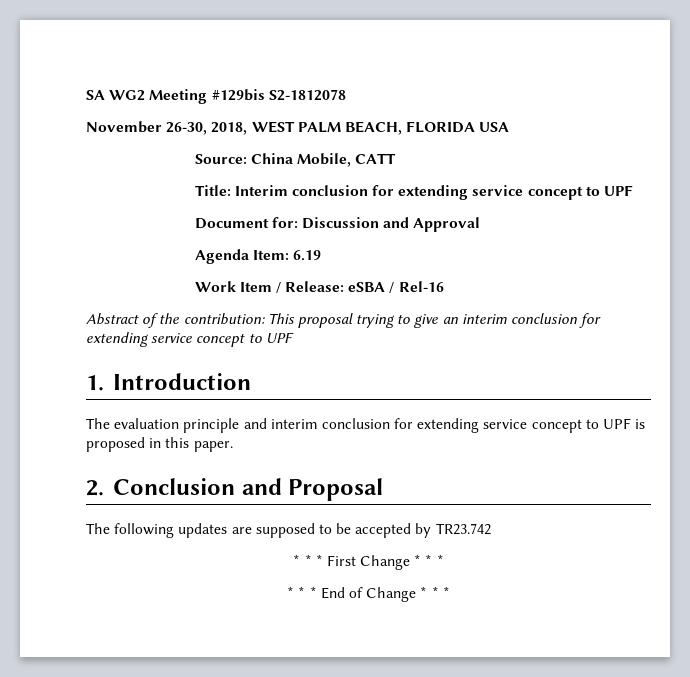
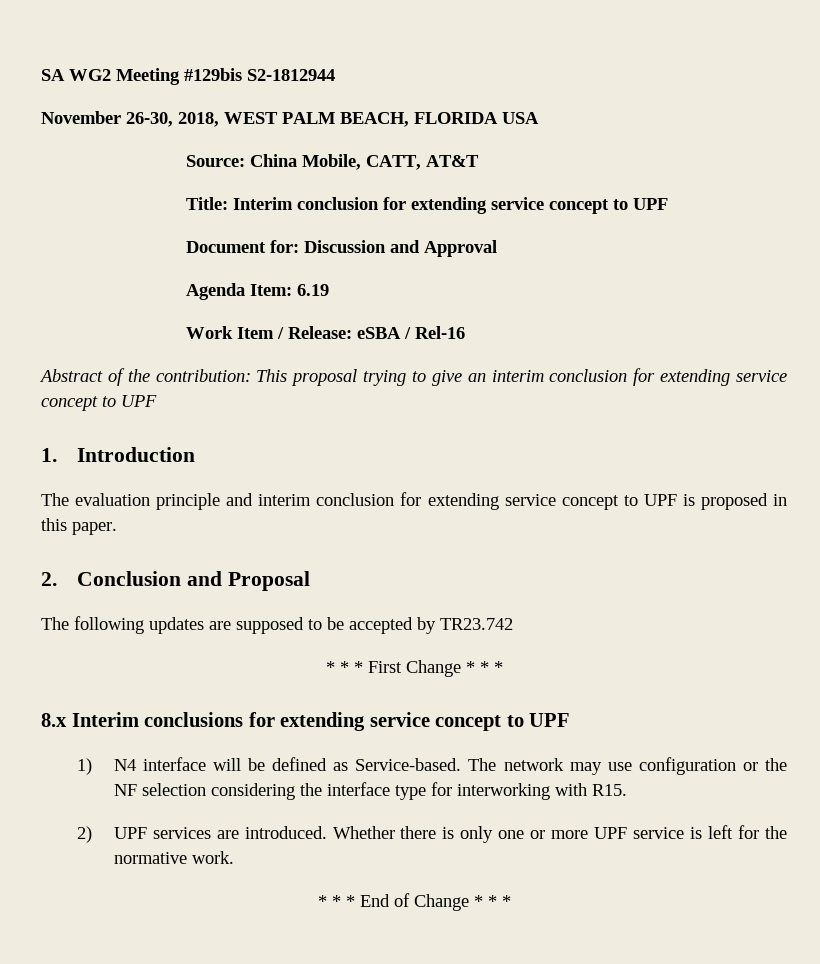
[268,89,346,101] S2-1812078 -> [247,69,335,81] S2-1812944
[355,153,397,164] CATT -> [366,155,480,170] CATT, AT&T
(444, 560) none -> [41,712,571,731] [77,757,788,775] [113,782,627,800] [77,825,787,843] [113,851,234,864] // 8.x Interim conclusions for extending service concept to UPF // 1) N4 interface will be defined as Service-based. The network may use configuration or the NF selection considering the interface type for interworking with R15. // 2) UPF services are introduced. Whether there is only one or more UPF service is left for the normative work.

